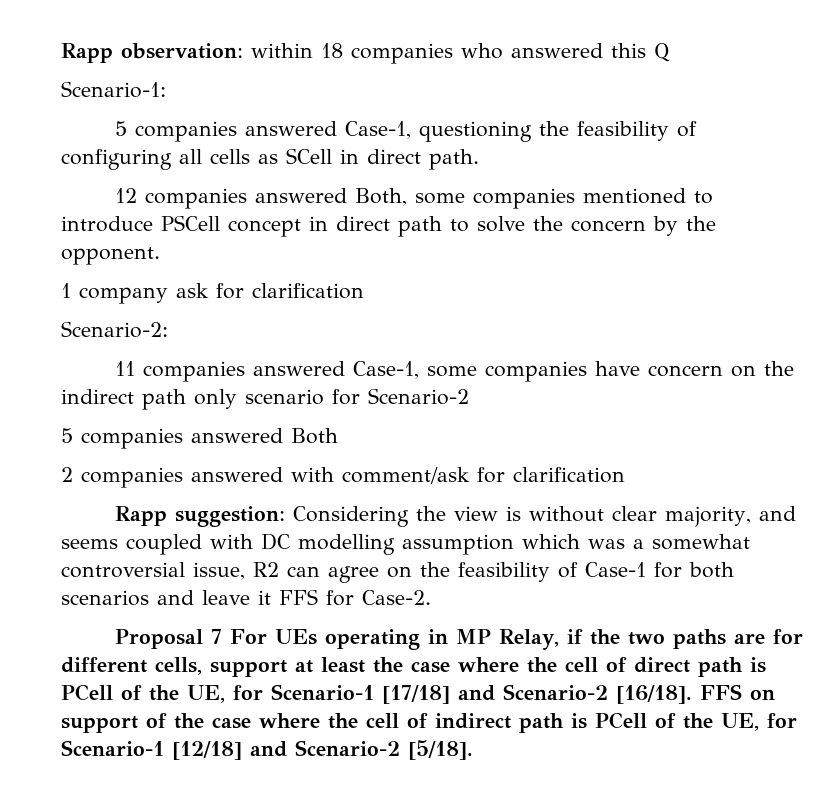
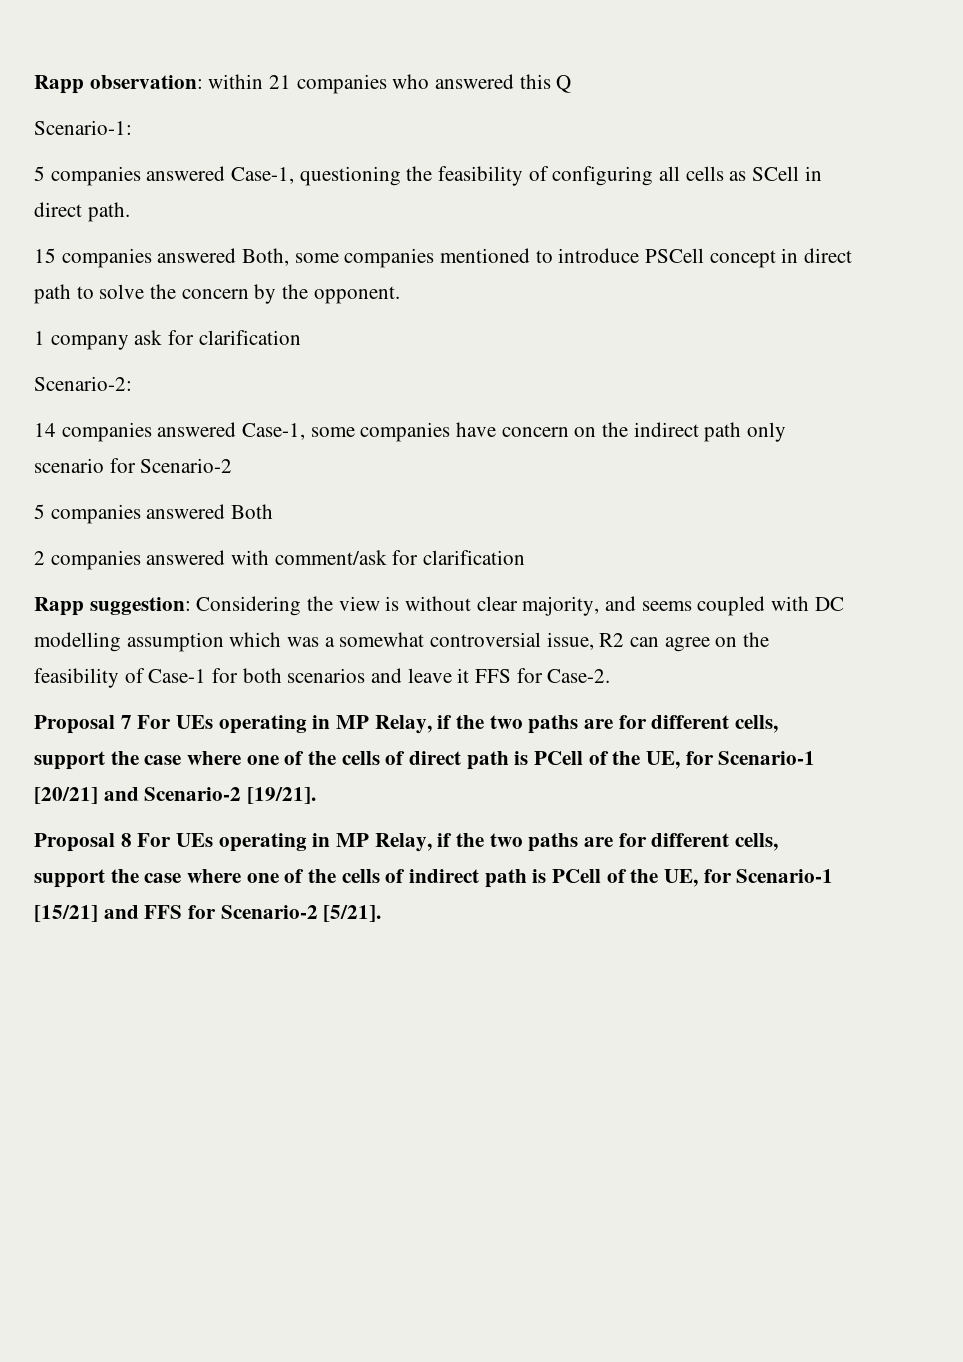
[321,43,343,58] 18 -> [269,75,292,89] 21
[115,188,138,203] 12 -> [34,248,56,263] 15
[115,361,136,376] 11 -> [34,423,56,437] 14
[295,657,598,673] at least the case where the cell -> [110,751,380,765] the case where one of the cells
[382,684,775,704] [61,713,399,733] [17/18] and Scenario-2 [16/18]. FFS on support of the case where the cell -> [34,787,317,804] [34,833,779,852] [34,869,380,888] [20/21] and Scenario-2 [19/21]. // Proposal 8 For UEs operating in MP Relay, if the two paths are for different cells, support the case where one of the cells
[172,740,473,760] [12/18] and Scenario-2 [5/18]. -> [34,905,382,922] [15/21] and FFS for Scenario-2 [5/21].

